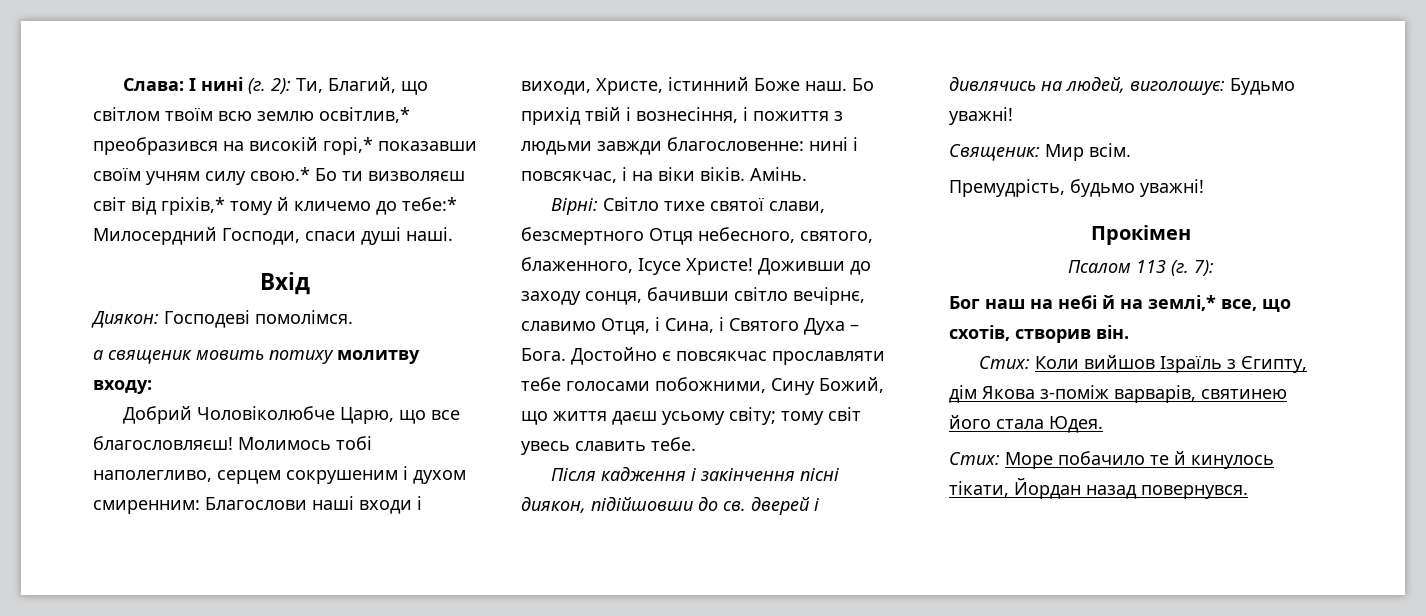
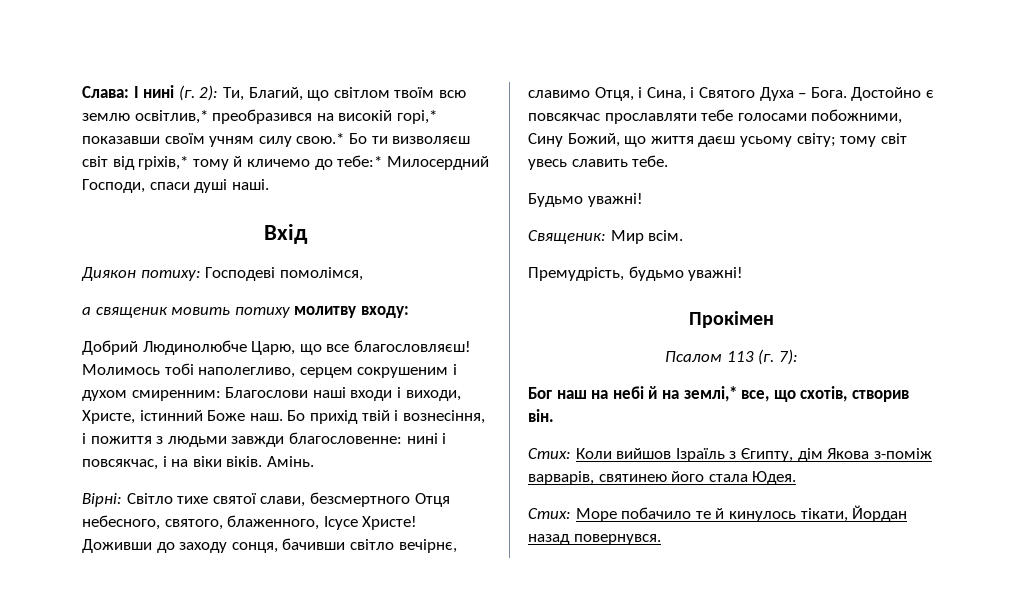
[91,310,353,328] Диякон: Господеві помолімся. -> [81,267,363,281] Диякон потиху: Господеві помолімся,
[197,406,336,420] Чоловіколюбче -> [142,340,247,355] Людинолюбче
[551,466,840,481] [521,496,819,515] [949,76,1225,95] Після кадження і закінчення пісні диякон, підійшовши до св. дверей і дивлячись на людей, виголошує: -> (669, 161) none

